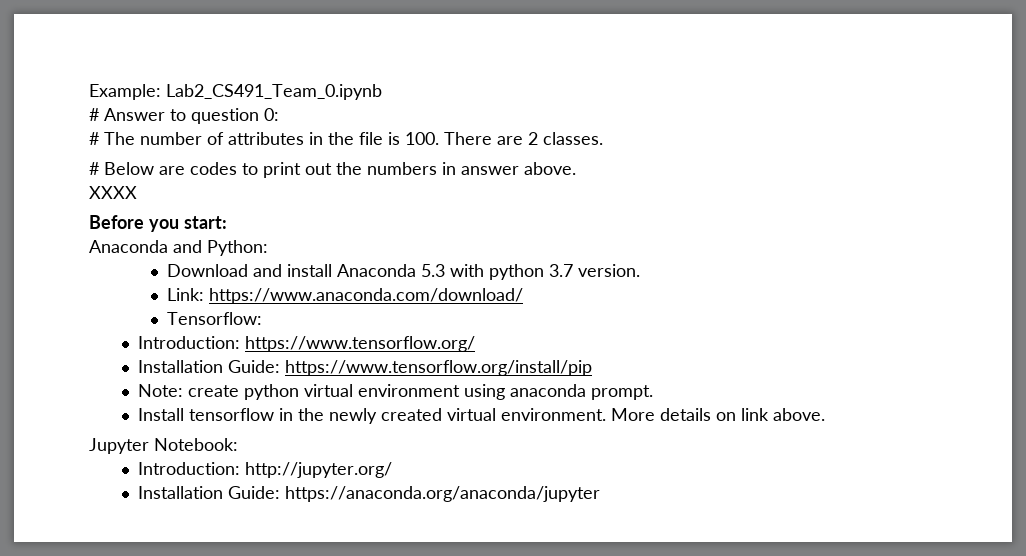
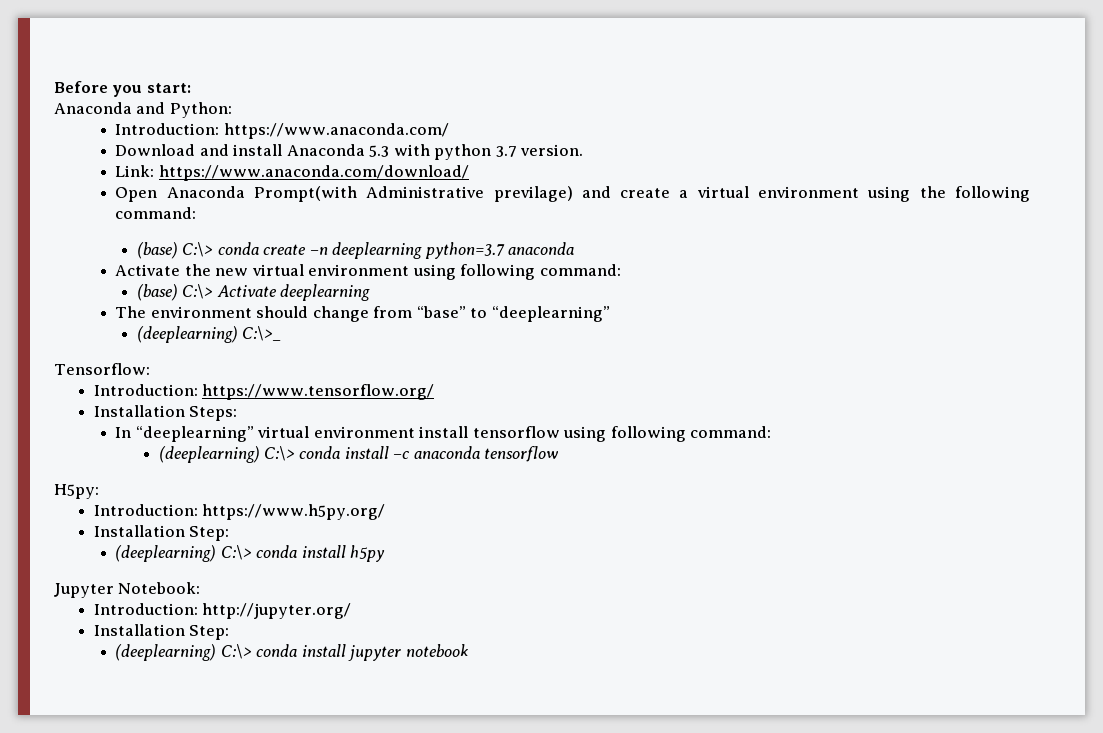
[89,84,382,100] [89,108,279,124] [89,132,603,145] [89,162,576,178] [89,186,137,199] Example: Lab2_CS491_Team_0.ipynb // # Answer to question 0: // # The number of attributes in the file is 100. There are 2 classes. // # Below are codes to print out the numbers in answer above. // XXXX // -> (54, 87) none
(268, 248) none -> [115,123,449,139] // Introduction: https://www.anaconda.com/
[167,312,263,325] [138,336,476,352] [138,360,593,376] [138,384,654,400] [138,408,826,424] Tensorflow: // Introduction: https://www.tensorflow.org/ // Installation Guide: https://www.tensorflow.org/install/pip // Note: create python virtual environment using anaconda prompt. // Install tensorflow in the newly created virtual environment. More details on link above. -> [115,186,1030,202] [115,207,197,219] [136,242,575,259] [115,264,621,280] [136,284,371,301] [115,306,610,322] [136,326,282,343] [54,363,150,375] [93,384,435,400] [93,405,238,421] [115,426,772,442] [158,446,559,463] [54,484,99,499] [93,504,386,520] [93,525,230,541] [115,545,386,562] Open Anaconda Prompt(with Administrative previlage) and create a virtual environment using the following command: // (base) C:\> conda create –n deeplearning python=3.7 anaconda // Activate the new virtual environment using following command: // (base) C:\> Activate deeplearning // The environment should change from “base” to “deeplearning” // (deeplearning) C:\>_ // Tensorflow: // Introduction: https://www.tensorflow.org/ // Installation Steps: // In “deeplearning” virtual environment install tensorflow using following command: // (deeplearning) C:\> conda install –c anaconda tensorflow // H5py: // Introduction: https://www.h5py.org/ // Installation Step: // (deeplearning) C:\> conda install h5py
[228,486,601,502] Guide: https://anaconda.org/anaconda/jupyter -> [189,625,230,640] [115,644,469,661] Step: // (deeplearning) C:\> conda install jupyter notebook

